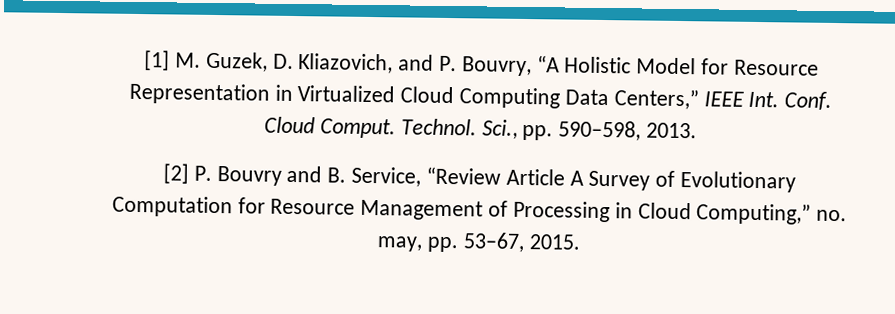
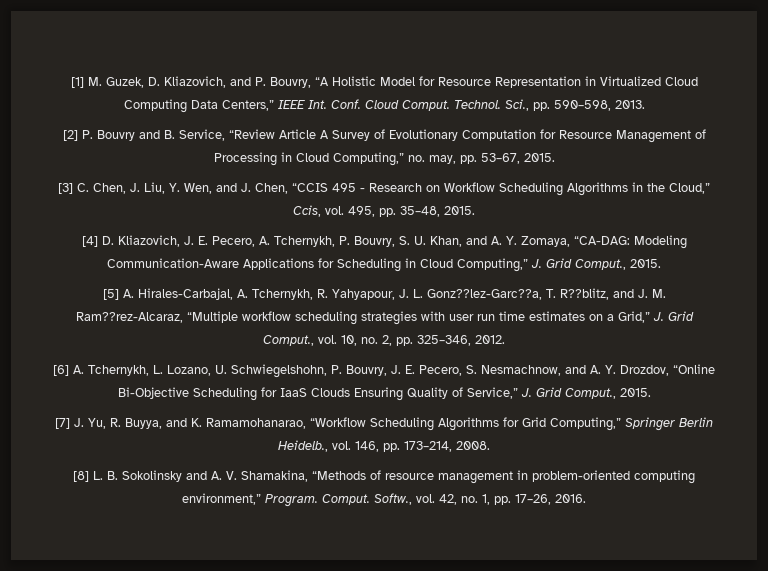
(581, 242) none -> [58,182,710,196] [293,205,475,217] [81,235,687,249] [107,258,661,272] [102,288,666,300] [75,311,694,325] [263,335,505,346] [53,364,715,378] [117,387,651,401] [55,417,713,431] [278,440,490,452] [73,470,695,484] [182,493,586,507] // [3] C. Chen, J. Liu, Y. Wen, and J. Chen, “CCIS 495 - Research on Workflow Scheduling Algorithms in the Cloud,” Ccis, vol. 495, pp. 35–48, 2015. // [4] D. Kliazovich, J. E. Pecero, A. Tchernykh, P. Bouvry, S. U. Khan, and A. Y. Zomaya, “CA-DAG: Modeling Communication-Aware Applications for Scheduling in Cloud Computing,” J. Grid Comput., 2015. // [5] A. Hirales-Carbajal, A. Tchernykh, R. Yahyapour, J. L. Gonz??lez-Garc??a, T. R??blitz, and J. M. Ram??rez-Alcaraz, “Multiple workflow scheduling strategies with user run time estimates on a Grid,” J. Grid Comput., vol. 10, no. 2, pp. 325–346, 2012. // [6] A. Tchernykh, L. Lozano, U. Schwiegelshohn, P. Bouvry, J. E. Pecero, S. Nesmachnow, and A. Y. Drozdov, “Online Bi-Objective Scheduling for IaaS Clouds Ensuring Quality of Service,” J. Grid Comput., 2015. // [7] J. Yu, R. Buyya, and K. Ramamohanarao, “Workflow Scheduling Algorithms for Grid Computing,” Springer Berlin Heidelb., vol. 146, pp. 173–214, 2008. // [8] L. B. Sokolinsky and A. V. Shamakina, “Methods of resource management in problem-oriented computing environment,” Program. Comput. Softw., vol. 42, no. 1, pp. 17–26, 2016.

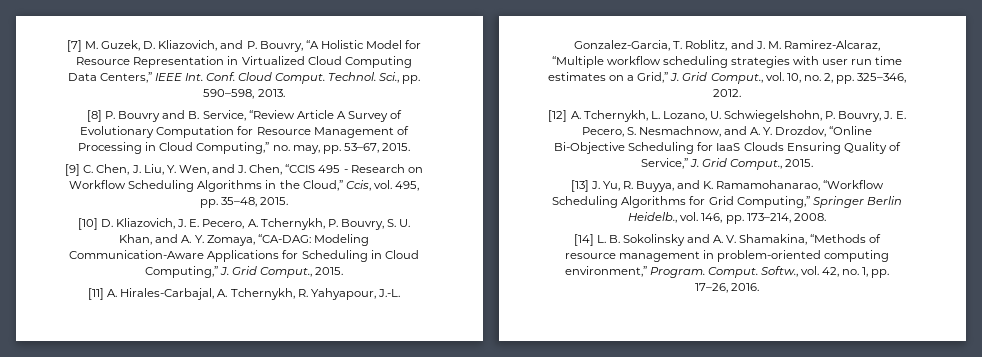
[70,77,84,88] [1] -> [66,40,82,52] [7]
[62,130,78,141] [2] -> [86,110,102,122] [8]
[58,183,73,194] [3] -> [65,164,81,176] [9]
[81,236,98,247] [4] -> [77,218,98,230] [10]
[102,289,119,300] [5] -> [88,288,105,300] [11]
[398,288,609,300] J. L. Gonz??lez-Garc??a, T. R??blitz, -> [377,289,400,297] [574,40,728,51] J.-L. Gonzalez-Garcia, T. Roblitz,
[75,312,183,323] Ram??rez-Alcaraz, -> [783,40,880,51] Ramirez-Alcaraz,
[53,365,69,376] [6] -> [548,110,568,122] [12]
[55,418,70,429] [7] -> [570,180,589,192] [13]
[73,471,89,482] [8] -> [573,234,594,246] [14]

